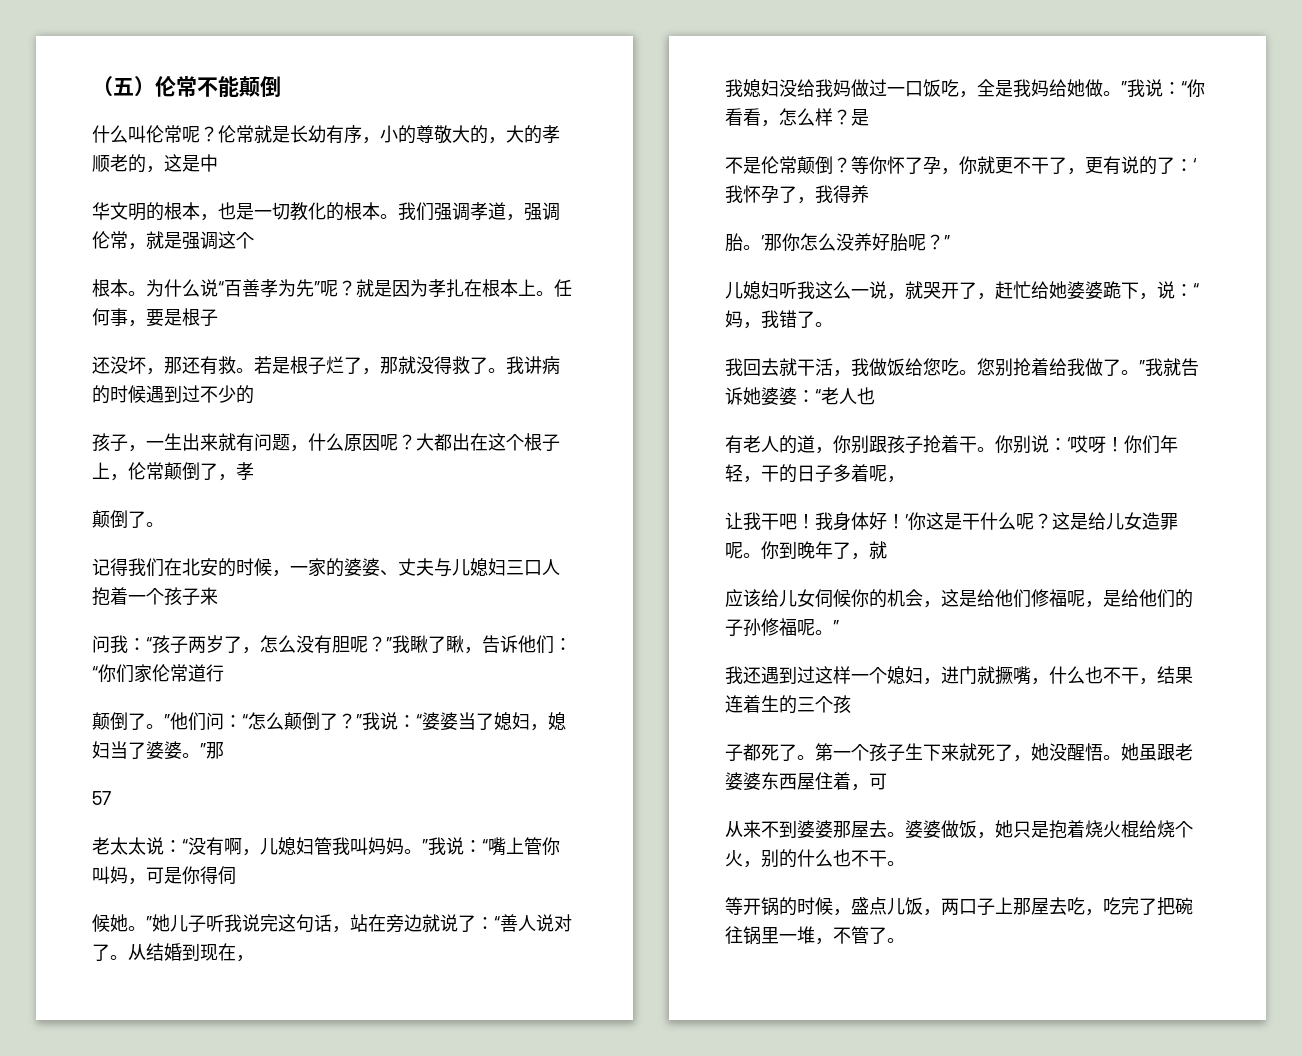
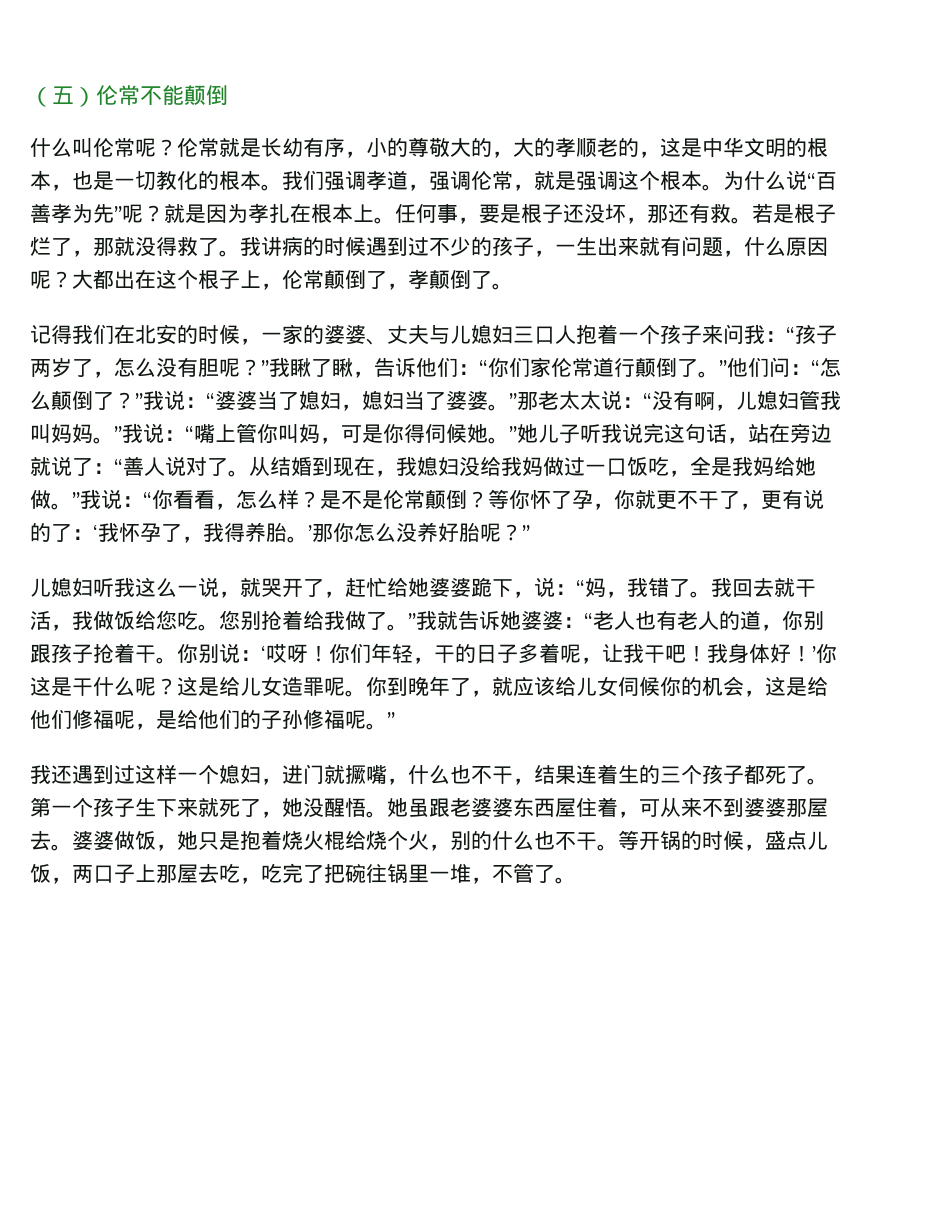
(218, 163) // -> (723, 147) none
(254, 240) // -> (660, 180) none
(218, 318) // -> (563, 213) none
(254, 394) // -> (492, 246) none
(254, 471) // -> (429, 279) none
(218, 596) // -> (723, 334) none
(224, 673) // -> (635, 367) none
[92,791,111,805] // 57 // -> (538, 401) none
(236, 875) // -> (446, 433) none
(254, 958) // -> (396, 473) none
(869, 117) // -> (341, 499) none
(869, 194) // -> (266, 532) none
(833, 324) // -> (711, 594) none
(875, 396) // -> (656, 620) none
(905, 479) // -> (602, 660) none
(887, 550) // -> (513, 686) none
(851, 704) // -> (723, 774) none
(887, 781) // -> (660, 808) none
(905, 863) // -> (618, 847) none

